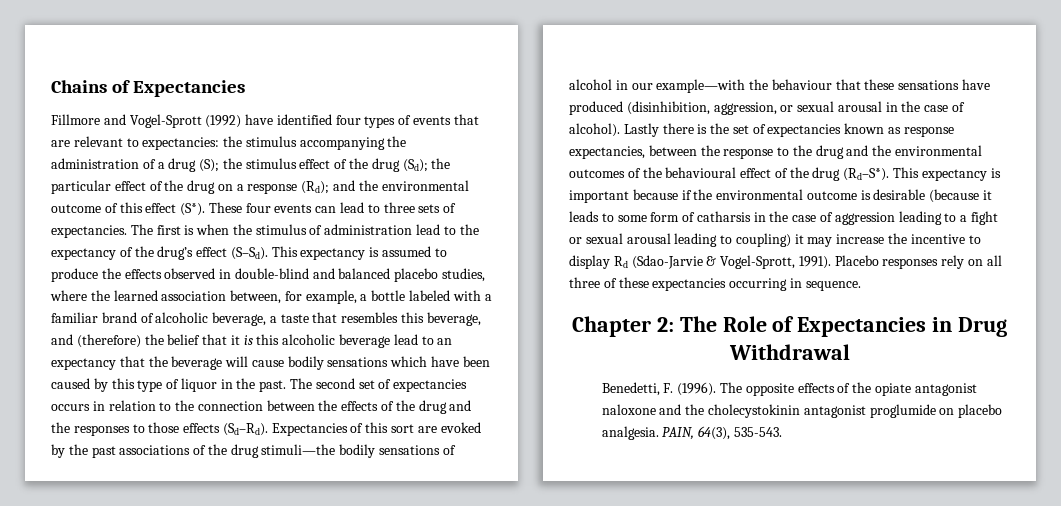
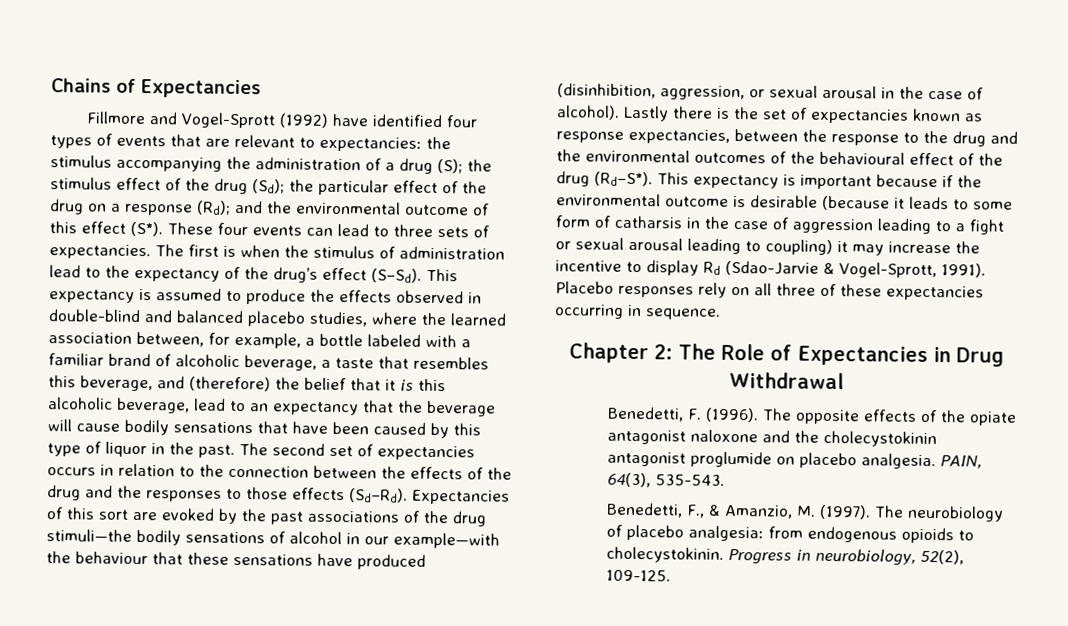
[339,334,391,348] beverage -> [116,397,190,414] beverage,
[390,356,428,367] which -> [257,421,288,434] that
(782, 432) none -> [605,502,1004,522] [605,524,974,544] [605,546,964,566] [605,569,671,582] // Benedetti, F., & Amanzio, M. (1997). The neurobiology of placebo analgesia: from endogenous opioids to cholecystokinin. Progress in neurobiology, 52(2), 109-125.

